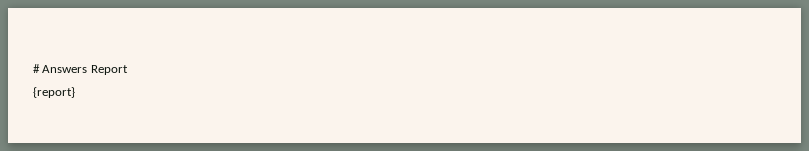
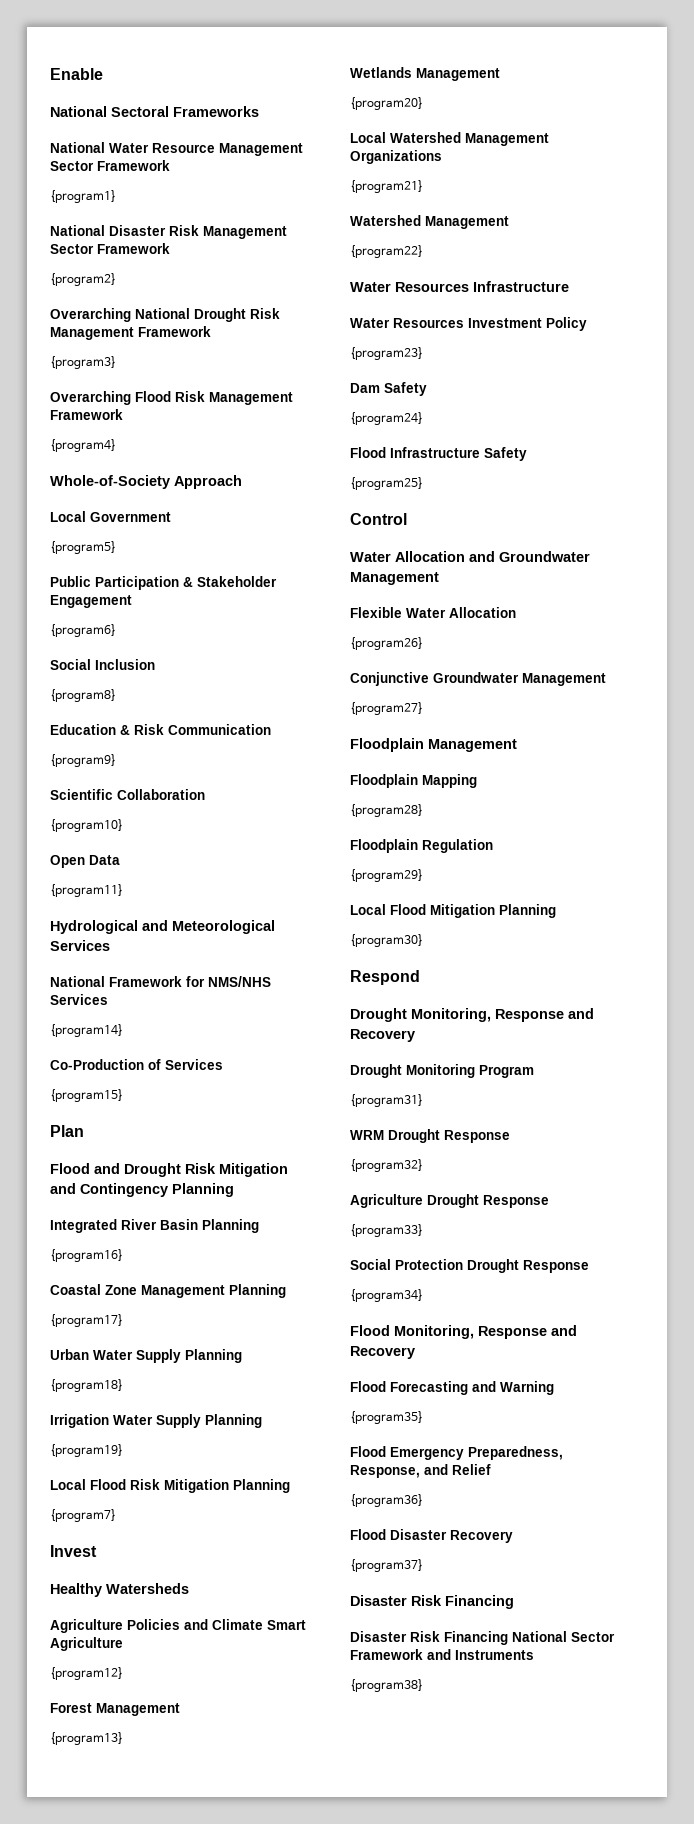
[33,64,128,75] [33,87,75,98] # Answers Report // {report} -> [50,68,103,80] [50,106,259,117] [50,142,303,156] [50,160,170,171] [50,190,116,203] [50,225,287,239] [50,243,170,254] [50,273,116,286] [50,308,280,322] [50,326,211,340] [50,356,116,369] [50,391,293,405] [50,409,123,420] [50,439,116,452] [50,475,242,489] [50,511,171,522] [50,541,116,554] [50,576,277,590] [50,595,132,608] [50,624,116,637] [50,659,155,670] [50,689,116,702] [50,724,271,735] [50,754,116,767] [50,789,205,800] [50,819,123,832] [50,855,120,868] [50,884,123,897] [50,920,275,934] [50,940,110,951] [50,976,271,987] [50,994,108,1005] [50,1024,123,1037] [50,1059,223,1070] [50,1089,123,1102] [50,1125,84,1137] [50,1163,288,1177] [50,1183,234,1197] [50,1219,259,1233] [50,1249,123,1262] [50,1284,286,1298] [50,1314,123,1327] [50,1349,242,1363] [50,1379,123,1392] [50,1414,262,1428] [50,1444,123,1457] [50,1479,290,1493] [50,1509,116,1522] [50,1545,97,1557] [50,1583,189,1597] [50,1619,306,1633] [50,1637,123,1651] [50,1667,123,1680] [50,1703,180,1716] [50,1732,123,1745] [350,67,500,81] [350,97,423,110] [350,132,549,146] [350,150,442,164] [350,180,423,193] [350,215,509,229] [350,245,423,258] [350,281,569,292] [350,317,587,331] [350,347,423,360] [350,382,427,396] [350,412,423,425] [350,447,527,461] [350,477,423,490] [350,513,407,525] [350,551,590,562] [350,572,439,585] [350,607,516,618] [350,637,423,650] [350,672,606,686] [350,702,423,715] [350,738,517,752] [350,774,477,788] [350,804,423,817] [350,839,493,853] [350,869,423,882] [350,904,556,918] [350,934,423,947] [350,970,420,985] [350,1008,594,1022] [350,1029,415,1042] [350,1064,534,1078] [350,1094,423,1107] [350,1129,510,1143] [350,1159,423,1172] [350,1194,549,1208] [350,1224,423,1237] [350,1259,589,1273] [350,1289,423,1302] [350,1325,577,1339] [350,1346,415,1359] [350,1381,554,1395] [350,1411,423,1424] [350,1446,563,1460] [350,1464,491,1478] [350,1494,423,1507] [350,1529,513,1543] [350,1559,423,1572] [350,1595,514,1609] [350,1631,615,1645] [350,1649,534,1660] [350,1679,423,1692] Enable // National Sectoral Frameworks // National Water Resource Management Sector Framework // {program1} // National Disaster Risk Management Sector Framework // {program2} // Overarching National Drought Risk Management Framework // {program3} // Overarching Flood Risk Management Framework // {program4} // Whole-of-Society Approach // Local Government // {program5} // Public Participation & Stakeholder Engagement // {program6} // Social Inclusion // {program8} // Education & Risk Communication // {program9} // Scientific Collaboration // {program10} // Open Data // {program11} // Hydrological and Meteorological Services // National Framework for NMS/NHS Services // {program14} // Co-Production of Services // {program15} // Plan // Flood and Drought Risk Mitigation and Contingency Planning // Integrated River Basin Planning // {program16} // Coastal Zone Management Planning // {program17} // Urban Water Supply Planning // {program18} // Irrigation Water Supply Planning // {program19} // Local Flood Risk Mitigation Planning // {program7} // Invest // Healthy Watersheds // Agriculture Policies and Climate Smart Agriculture // {program12} // Forest Management // {program13} // Wetlands Management // {program20} // Local Watershed Management Organizations // {program21} // Watershed Management // {program22} // Water Resources Infrastructure // Water Resources Investment Policy // {program23} // Dam Safety // {program24} // Flood Infrastructure Safety // {program25} // Control // Water Allocation and Groundwater Management // Flexible Water Allocation // {program26} // Conjunctive Groundwater Management // {program27} // Floodplain Management // Floodplain Mapping // {program28} // Floodplain Regulation // {program29} // Local Flood Mitigation Planning // {program30} // Respond // Drought Monitoring, Response and Recovery // Drought Monitoring Program // {program31} // WRM Drought Response // {program32} // Agriculture Drought Response // {program33} // Social Protection Drought Response // {program34} // Flood Monitoring, Response and Recovery // Flood Forecasting and Warning // {program35} // Flood Emergency Preparedness, Response, and Relief // {program36} // Flood Disaster Recovery // {program37} // Disaster Risk Financing // Disaster Risk Financing National Sector Framework and Instruments // {program38}

